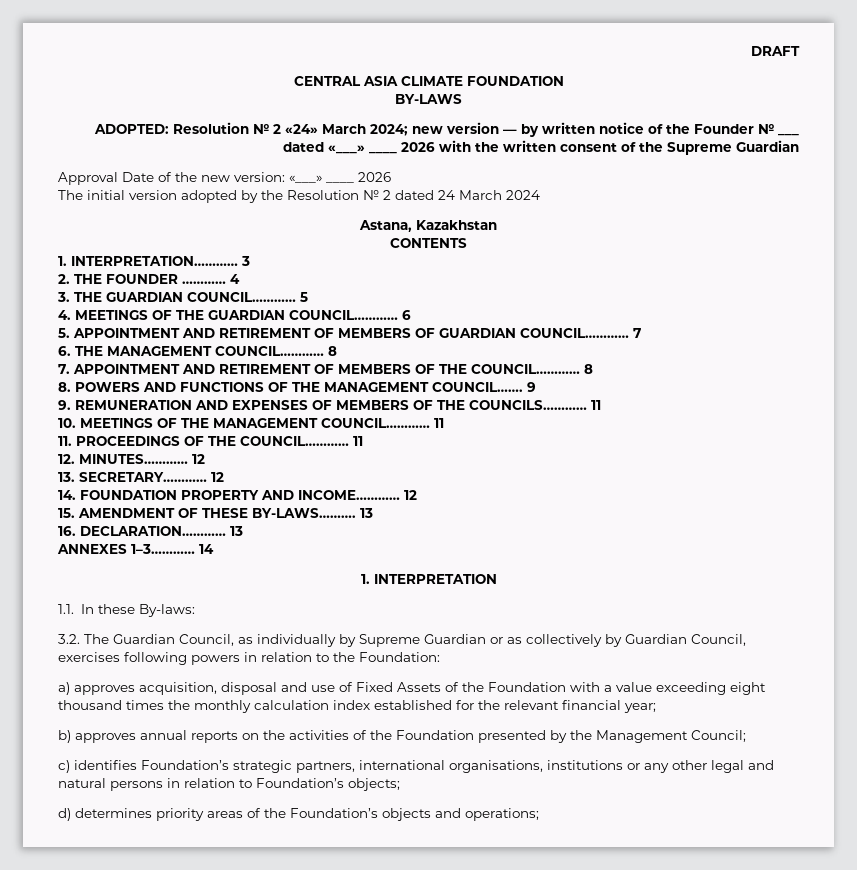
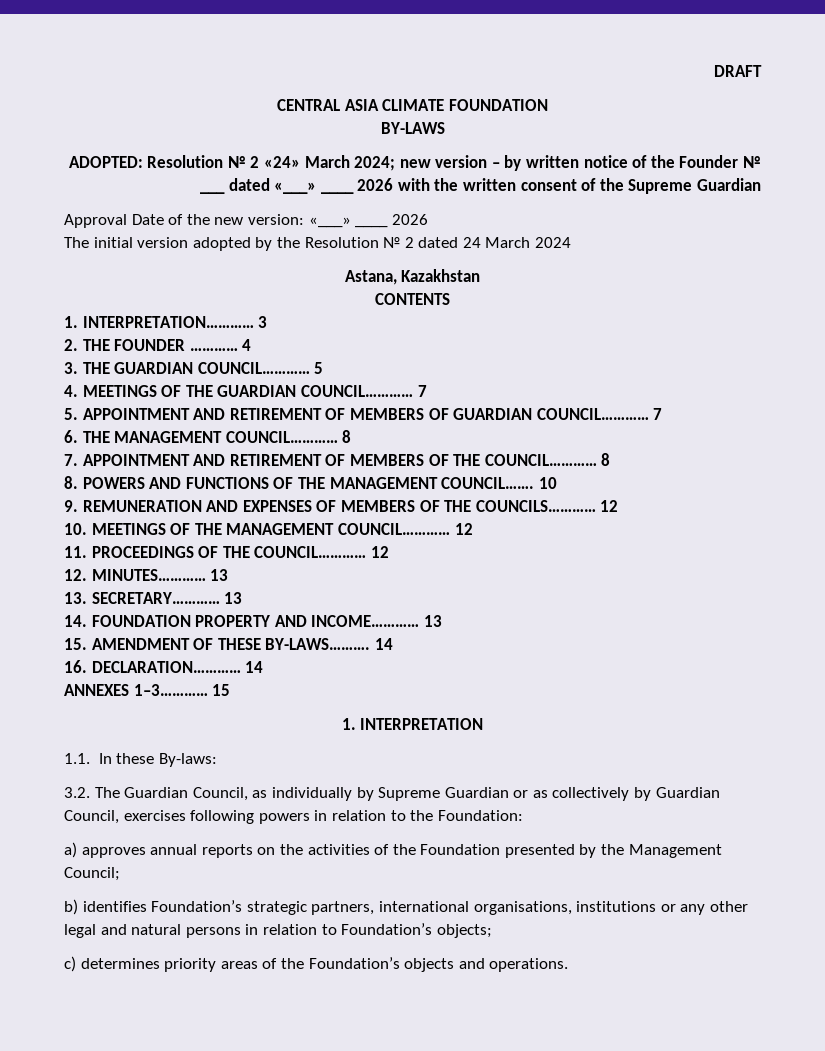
[503,129,517,134] — -> [491,162,500,168] –
[402,310,411,320] 6 -> [417,385,427,397] 7
[527,382,536,392] 9 -> [538,477,557,489] 10
[591,400,601,410] 11 -> [600,500,619,512] 12
[434,418,444,428] 11 -> [454,523,473,535] 12
[353,436,363,446] 11 -> [370,546,389,558] 12
[192,454,205,464] 12 -> [210,569,229,581] 13
[211,472,224,482] 12 -> [224,592,243,604] 13
[404,490,417,500] 12 -> [423,615,442,627] 13
[360,508,373,518] 13 -> [374,638,393,650] 14
[230,526,243,536] 13 -> [245,661,264,673] 14
[199,544,214,554] 14 -> [212,684,231,696] 15
[139,682,766,695] [58,700,656,713] [58,730,136,743] acquisition, disposal and use of Fixed Assets of the Foundation with a value exceeding eight thousand times the monthly calculation index established for the relevant financial year; // b) approves -> (146, 852) none
[58,760,70,773] c) -> [64,899,78,915] b)
[58,808,71,821] d) -> [64,956,76,972] c)
[465,808,539,821] operations; -> [489,958,569,972] operations.

